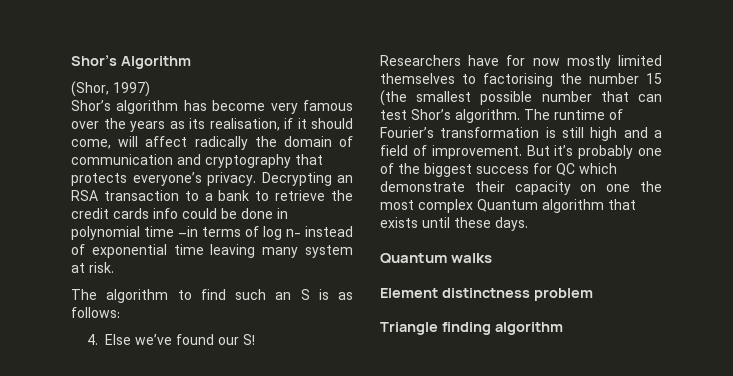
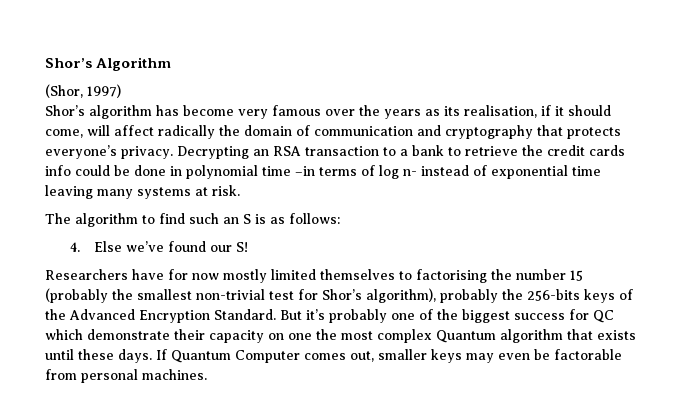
[305,245,353,258] system -> [137,187,191,199] systems
[380,90,662,106] [380,109,623,123] [380,127,662,141] [380,145,522,159] (the smallest possible number that can test Shor’s algorithm. The runtime of Fourier’s transformation is still high and a field of improvement. -> [45,288,633,303] [45,309,276,323] (probably the smallest non-trivial test for Shor’s algorithm), probably the 256-bits keys of the Advanced Encryption Standard.
[380,253,493,264] [380,288,593,301] [380,322,563,335] // Quantum walks // Element distinctness problem // Triangle finding algorithm -> [156,349,622,363] [45,369,207,383] If Quantum Computer comes out, smaller keys may even be factorable from personal machines.

